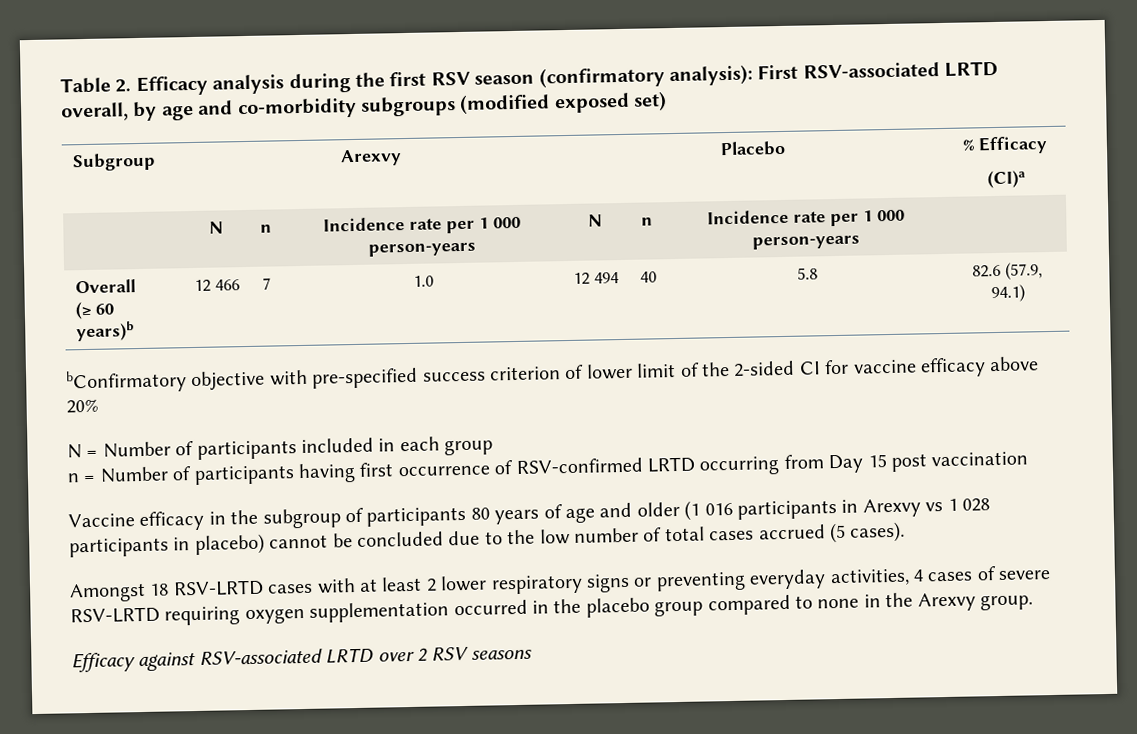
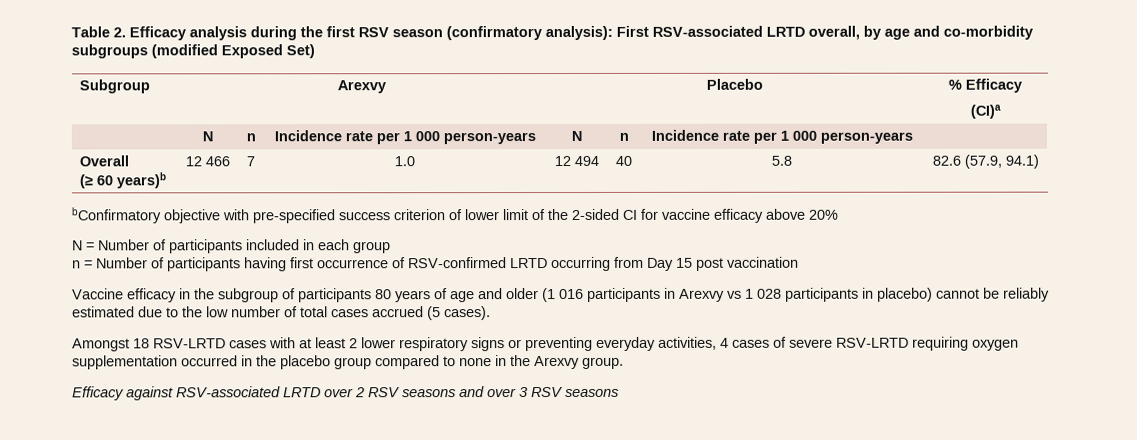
[553,91,668,114] exposed set) -> [221,44,315,59] Exposed Set)
[357,531,444,547] concluded -> [1003,287,1050,302] [72,306,135,318] reliably estimated
(532, 654) none -> [459,386,619,398] and over 3 RSV seasons

